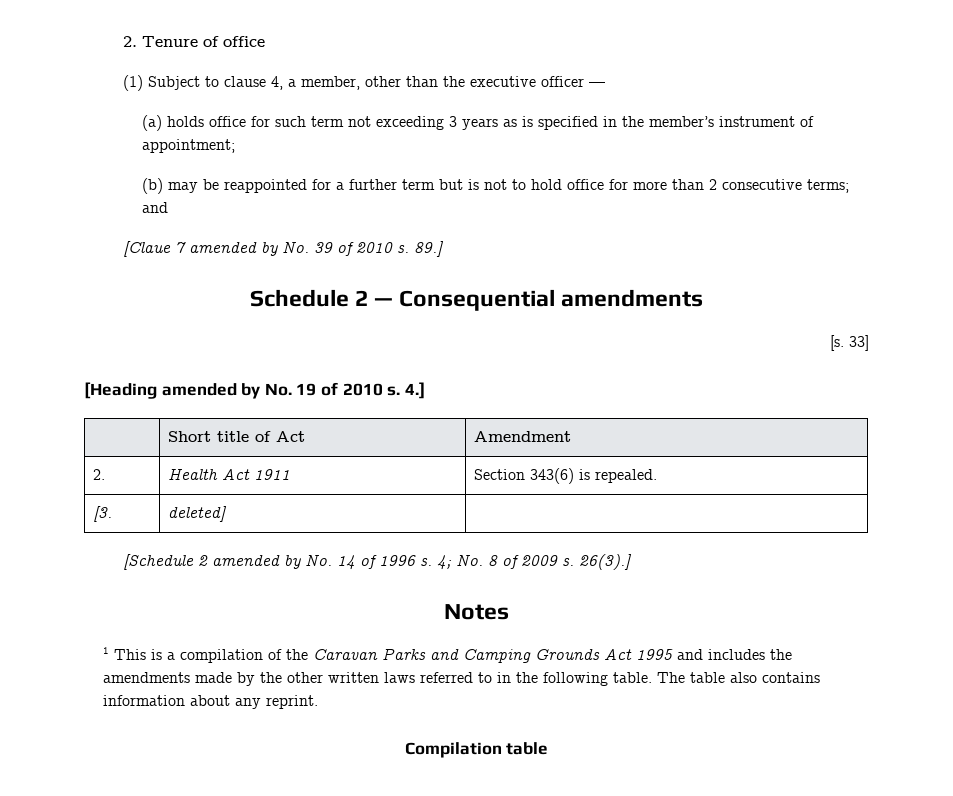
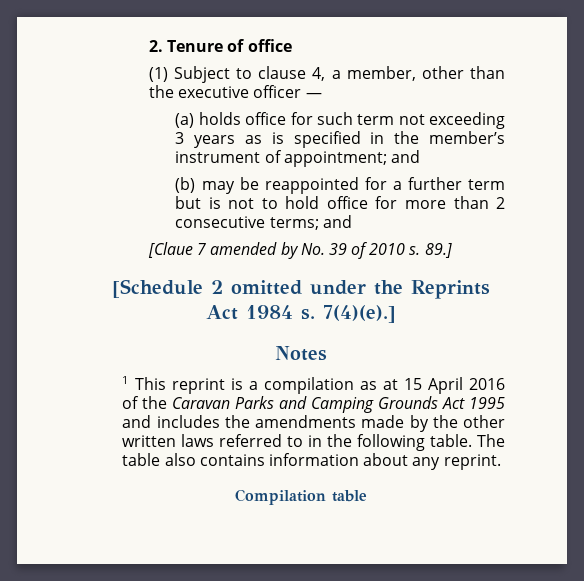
(236, 146) none -> [391,150,421,163] and
[249,289,704,311] [830,335,869,351] [84,382,425,399] [168,431,306,442] [474,431,572,442] [93,469,106,480] [168,468,291,480] [474,468,658,484] [93,506,113,522] [168,506,228,522] [122,554,632,570] Schedule 2 — Consequential amendments // [s. 33] // [Heading amended by No. 19 of 2010 s. 4.] // | Short title of Act | Amendment // 2. | Health Act 1911 | Section 343(6) is repealed. // [3. | deleted] | // [Schedule 2 amended by No. 14 of 1996 s. 4; No. 8 of 2009 s. 26(3).] -> [111,279,490,299] [205,305,396,323] [Schedule 2 omitted under the Reprints Act 1984 s. 7(4)(e).]
(147, 654) none -> [171,378,225,394] reprint
(264, 656) none -> [359,377,505,394] as at 15 April 2016

